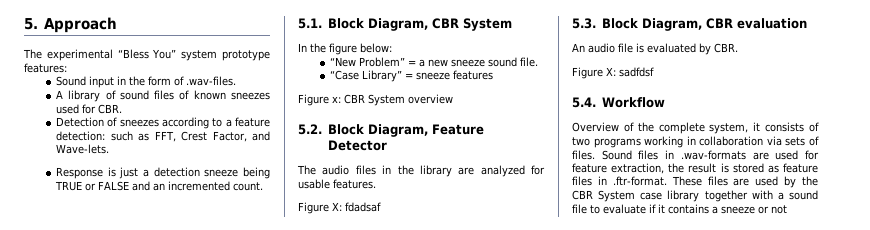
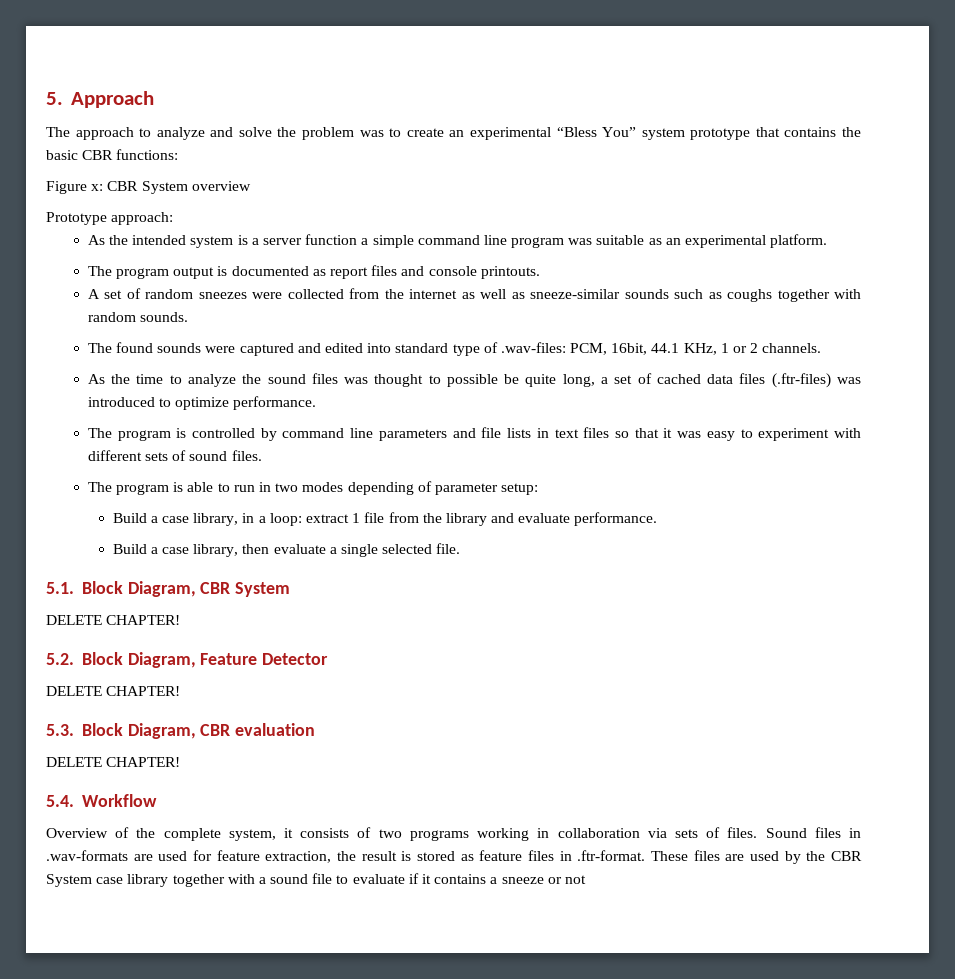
(42, 54) none -> [75,127,465,140] approach to analyze and solve the problem was to create an
[24,63,67,73] [56,76,237,88] [56,90,270,102] [56,104,123,114] [56,117,271,129] [56,131,270,142] [56,144,110,154] [56,167,270,179] [55,181,264,191] features: // Sound input in the form of .wav-files. // A library of sound files of known sneezes used for CBR. // Detection of sneezes according to a feature detection: such as FFT, Crest Factor, and Wave-lets. // Response is just a detection sneeze being TRUE or FALSE and an incremented count. -> [755,127,861,137] [46,149,179,160] [46,181,251,194] [46,212,174,225] [87,234,828,248] [87,265,540,279] [87,288,861,302] [87,312,189,322] [87,342,822,356] [87,373,862,388] [87,396,317,410] [87,427,861,441] [87,450,262,461] [87,481,539,495] [112,512,658,526] [112,543,461,557] that contains the basic CBR functions: // Figure x: CBR System overview // Prototype approach: // As the intended system is a server function a simple command line program was suitable as an experimental platform. // The program output is documented as report files and console printouts. // A set of random sneezes were collected from the internet as well as sneeze-similar sounds such as coughs together with random sounds. // The found sounds were captured and edited into standard type of .wav-files: PCM, 16bit, 44.1 KHz, 1 or 2 channels. // As the time to analyze the sound files was thought to possible be quite long, a set of cached data files (.ftr-files) was introduced to optimize performance. // The program is controlled by command line parameters and file lists in text files so that it was easy to experiment with different sets of sound files. // The program is able to run in two modes depending of parameter setup: // Build a case library, in a loop: extract 1 file from the library and evaluate performance. // Build a case library, then evaluate a single selected file.
[298,43,392,55] [330,57,539,67] [330,70,494,82] [298,94,453,106] In the figure below: // “New Problem” = a new sneeze sound file. // “Case Library” = sneeze features // Figure x: CBR System overview -> [46,615,181,625] DELETE CHAPTER!
[297,165,545,177] [298,179,376,189] [298,202,381,214] The audio files in the library are analyzed for usable features. // Figure X: fdadsaf -> [46,686,181,696] DELETE CHAPTER!
[572,43,738,55] [572,67,654,79] An audio file is evaluated by CBR. // Figure X: sadfdsf -> [46,757,181,767] DELETE CHAPTER!

